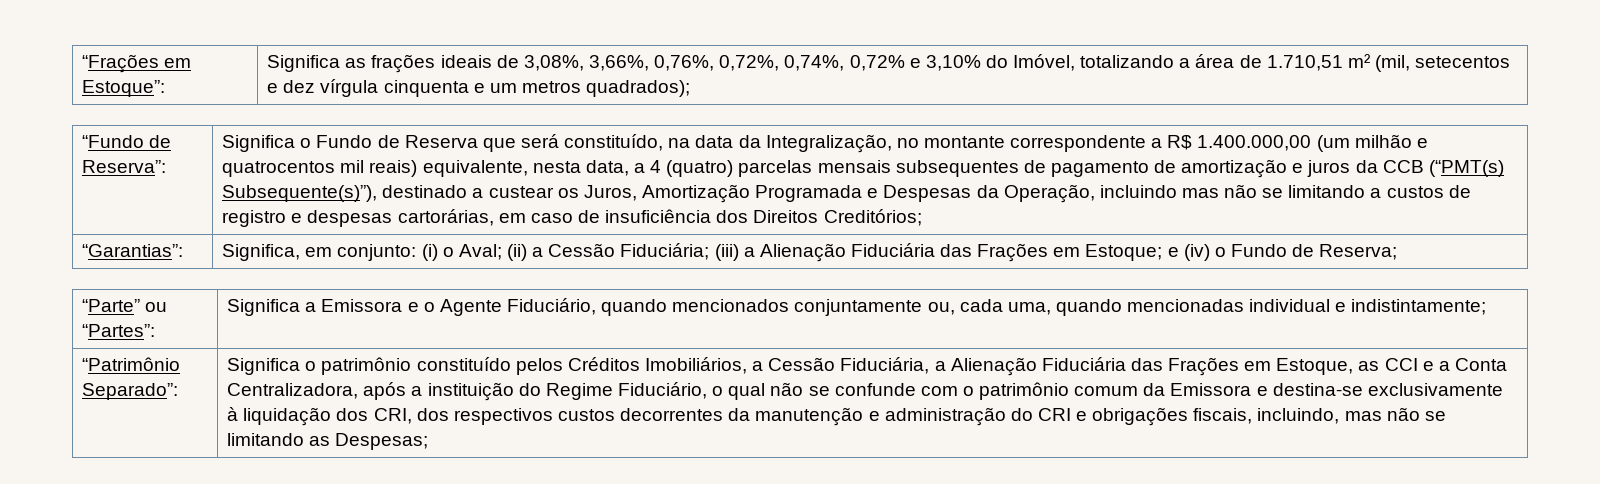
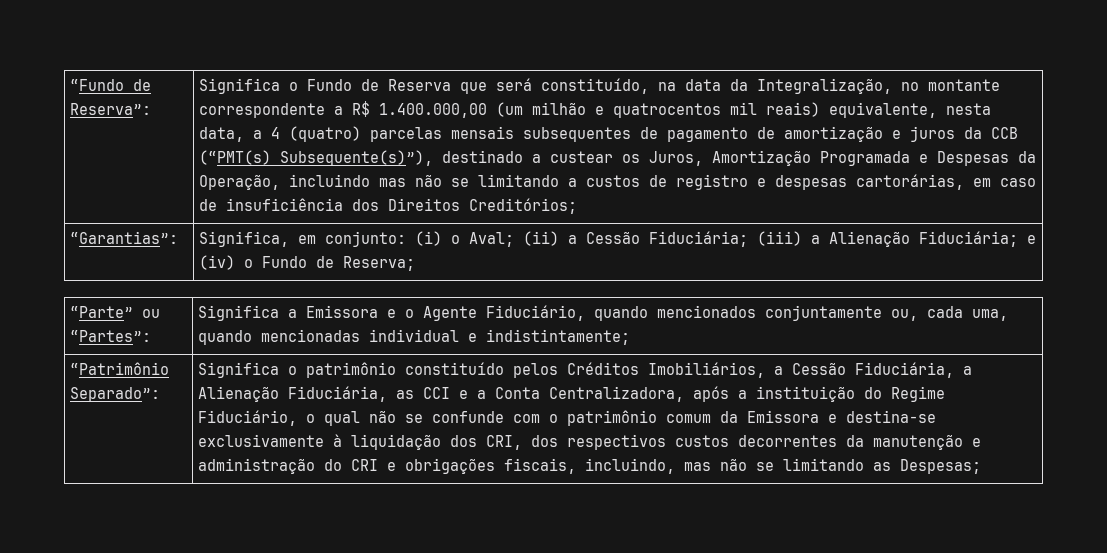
[82,54,192,73] [82,80,166,97] [267,54,1511,73] [267,79,691,97] “Frações em Estoque”: | Significa as frações ideais de 3,08%, 3,66%, 0,76%, 0,72%, 0,74%, 0,72% e 3,10% do Imóvel, totalizando a área de 1.710,51 m² (mil, setecentos e dez vírgula cinquenta e um metros quadrados); // -> (70, 85) none
[850,243,1163,262] Fiduciária das Frações em Estoque; -> [919,231,1019,247] Fiduciária;
[1041,357,1354,376] Fiduciária das Frações em Estoque, -> [288,386,388,402] Fiduciária,

